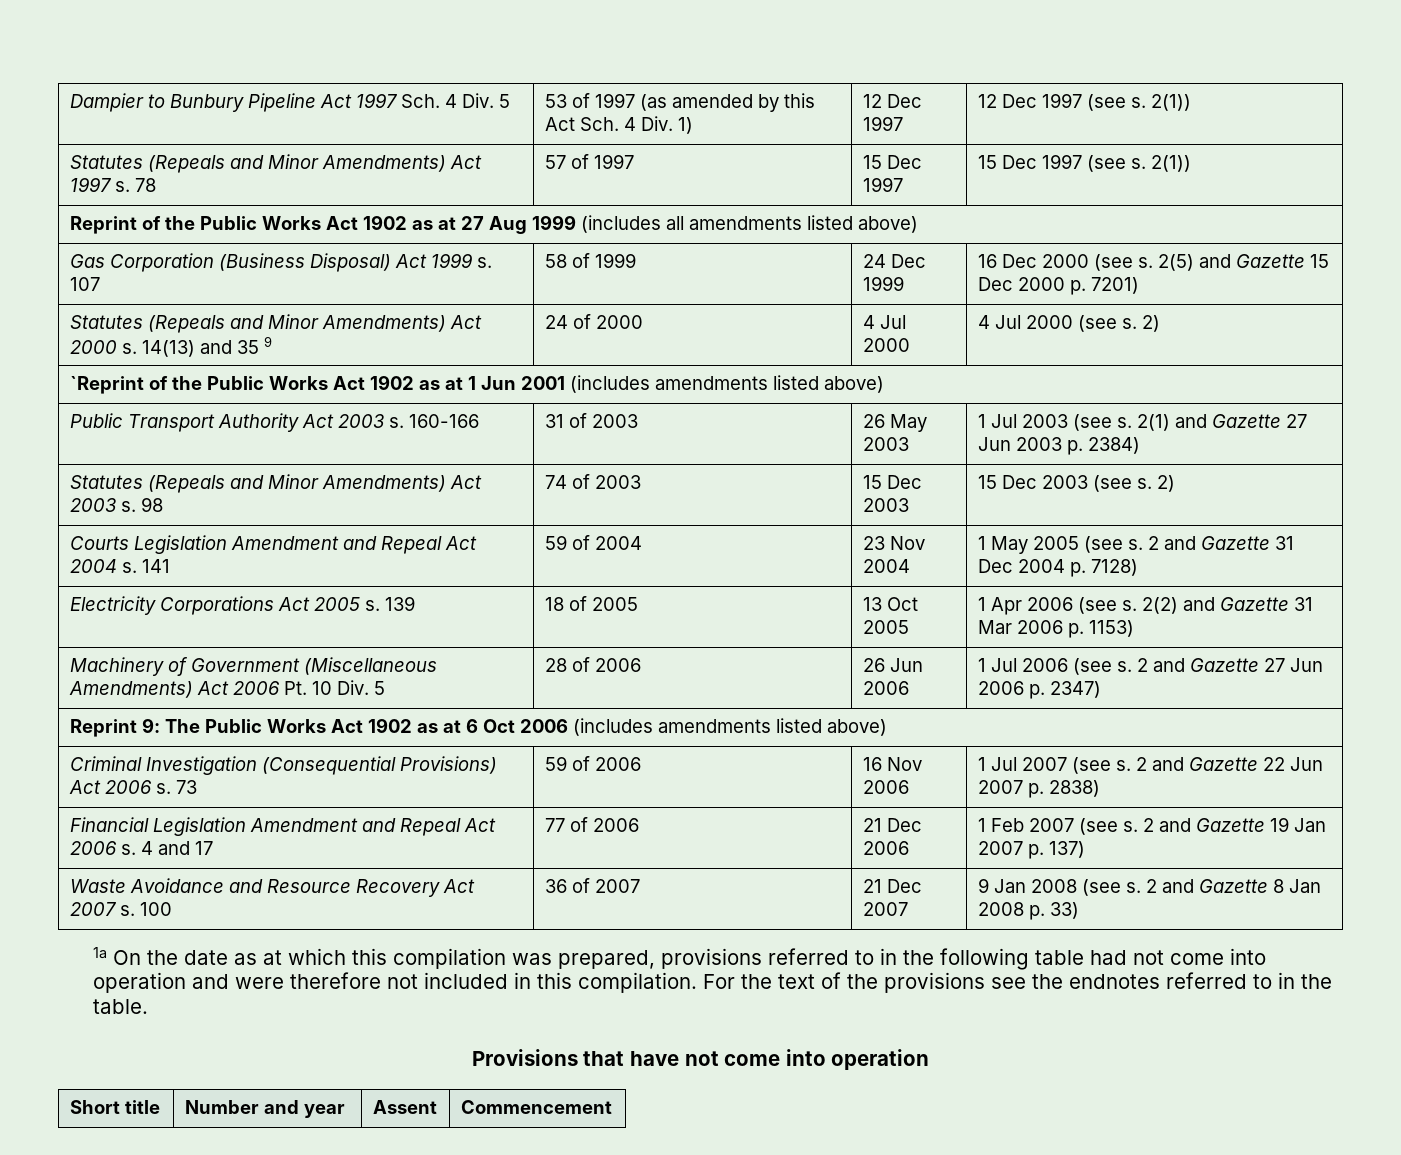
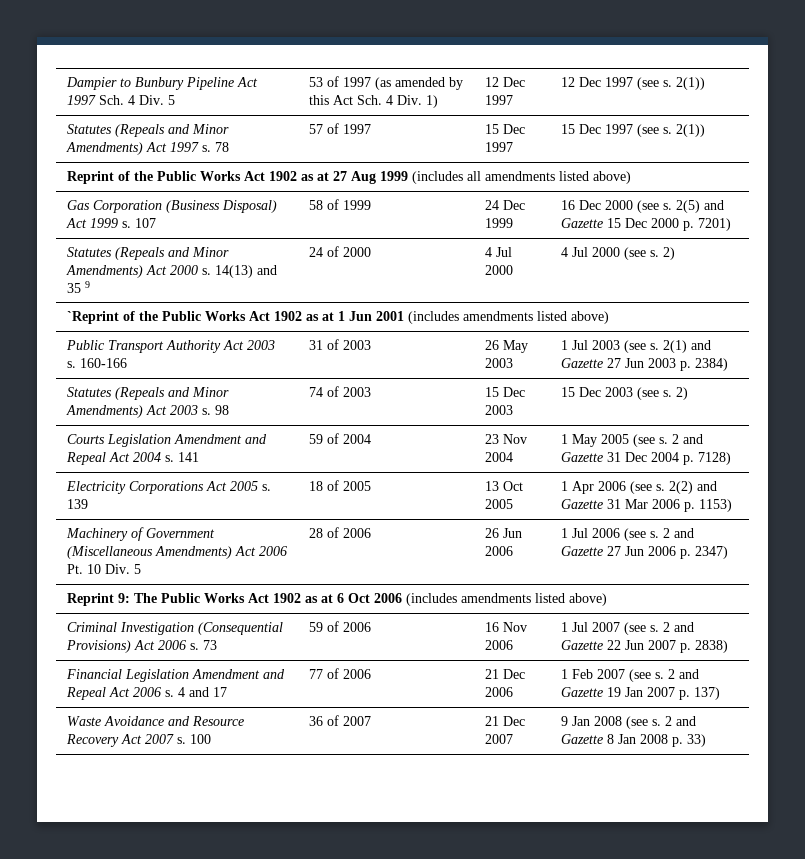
[92,947,1266,970] [92,972,1332,993] [92,999,148,1014] [471,1049,930,1070] [69,1100,160,1114] [184,1100,345,1118] [372,1100,437,1114] [460,1100,612,1114] // 1a On the date as at which this compilation was prepared, provisions referred to in the following table had not come into operation and were therefore not included in this compilation. For the text of the provisions see the endnotes referred to in the table. // Provisions that have not come into operation // Short title | Number and year | Assent | Commencement -> (707, 740) none

